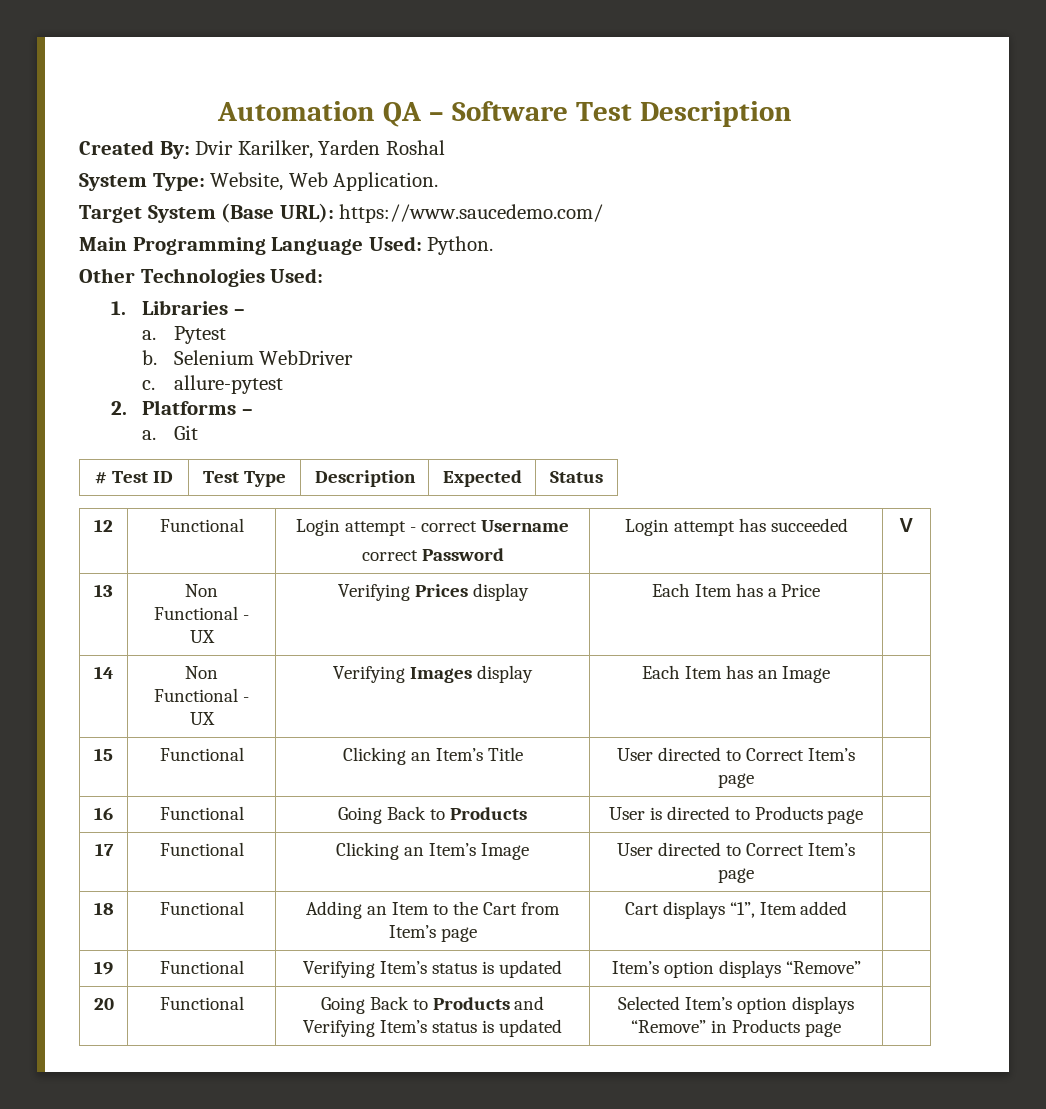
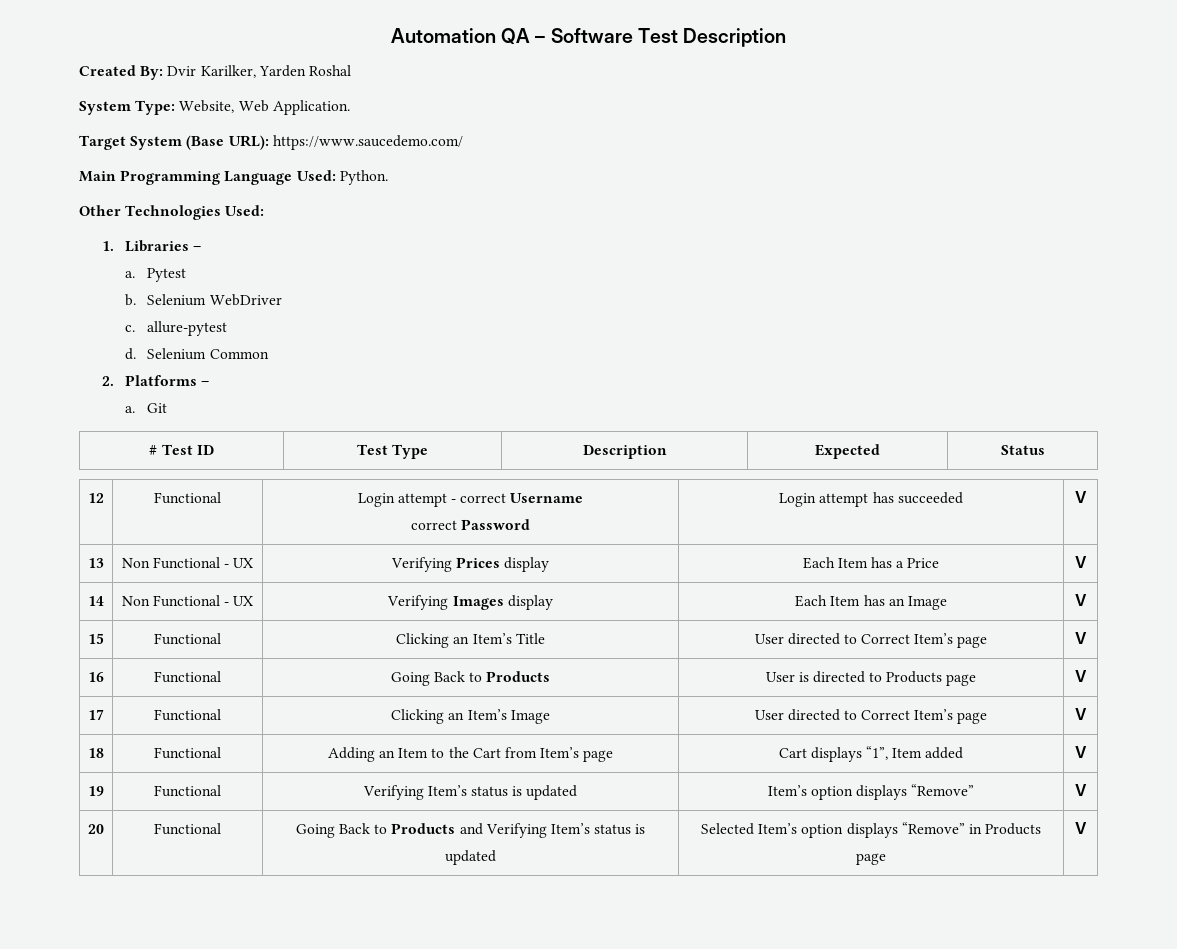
(283, 384) none -> [124,348,269,360] // d. Selenium Common
(821, 590) none -> [1072,556,1089,568] Ｖ
(831, 674) none -> [1072,594,1089,606] Ｖ
(754, 780) none -> [1072,632,1089,644] Ｖ
(864, 816) none -> [1072,670,1089,682] Ｖ
(754, 875) none -> [1072,708,1089,720] Ｖ
(848, 908) none -> [1072,746,1089,758] Ｖ
(861, 967) none -> [1072,784,1089,796] Ｖ
(841, 1029) none -> [1072,822,1089,834] Ｖ

